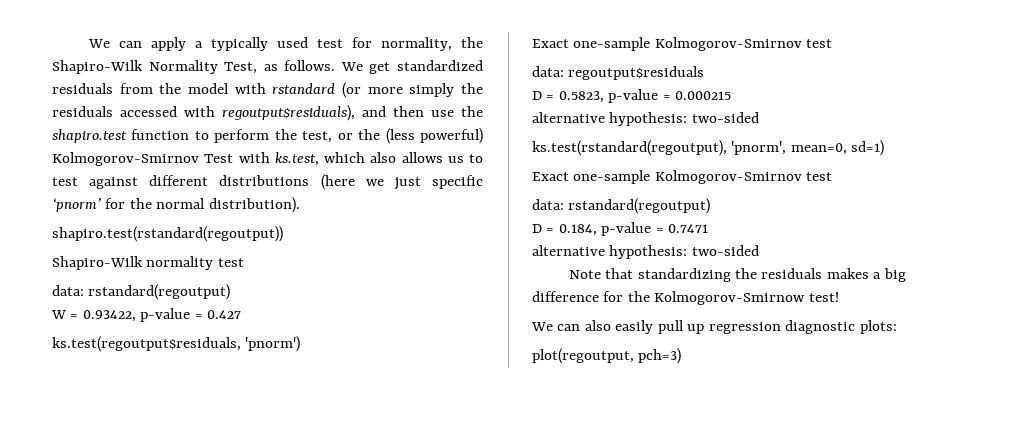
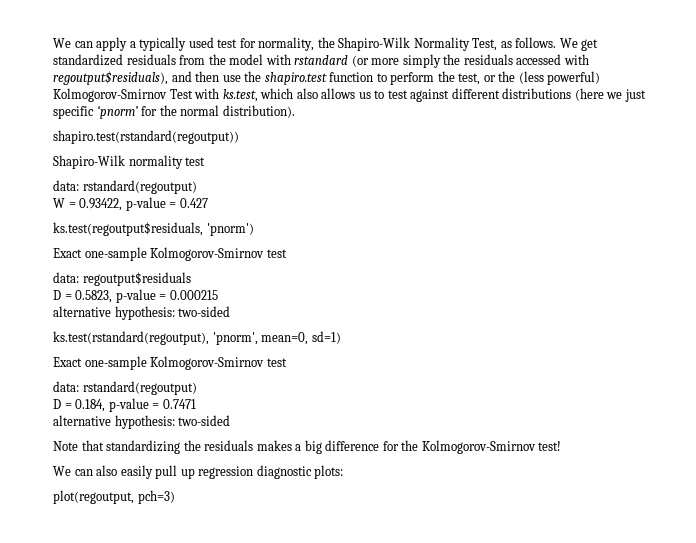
[654,291,806,305] Kolmogorov-Smirnow -> [421,440,536,454] Kolmogorov-Smirnov

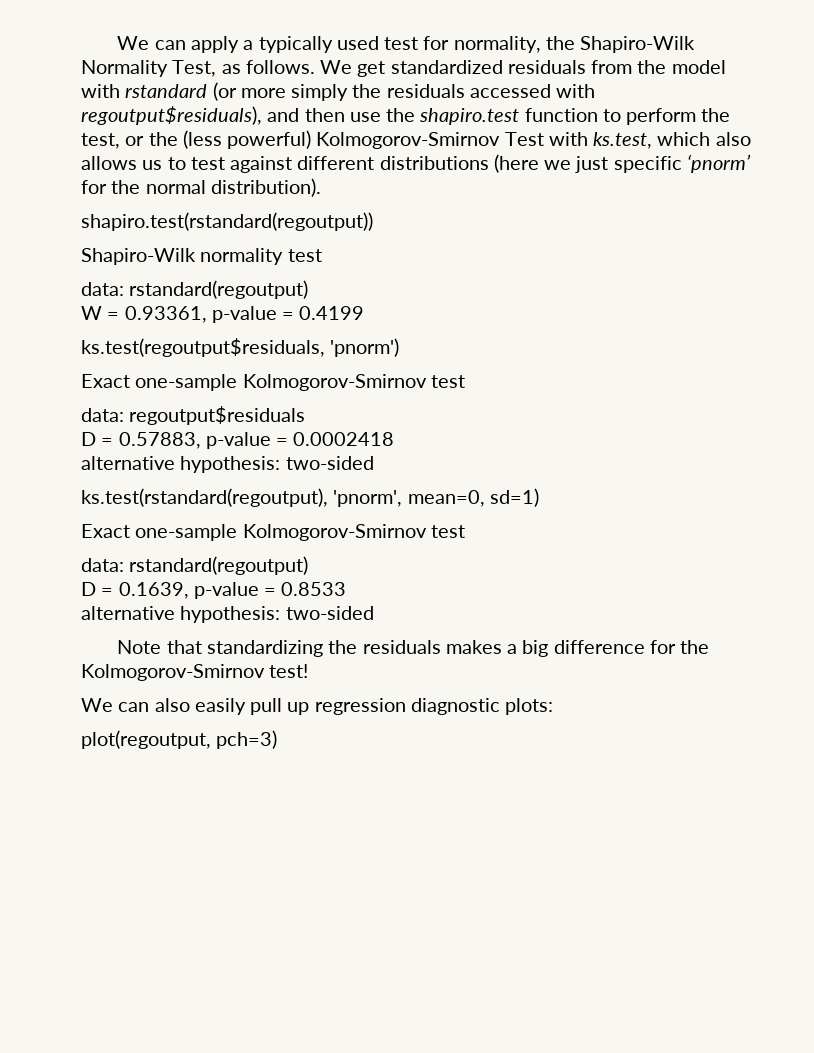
[79,197,208,211] 0.93422, p-value = 0.427 -> [124,306,365,323] 0.93361, p-value = 0.4199
[75,289,218,303] 0.5823, p-value = 0.000215 -> [118,432,395,449] 0.57883, p-value = 0.0002418
[75,398,196,412] 0.184, p-value = 0.7471 -> [118,582,347,599] 0.1639, p-value = 0.8533

